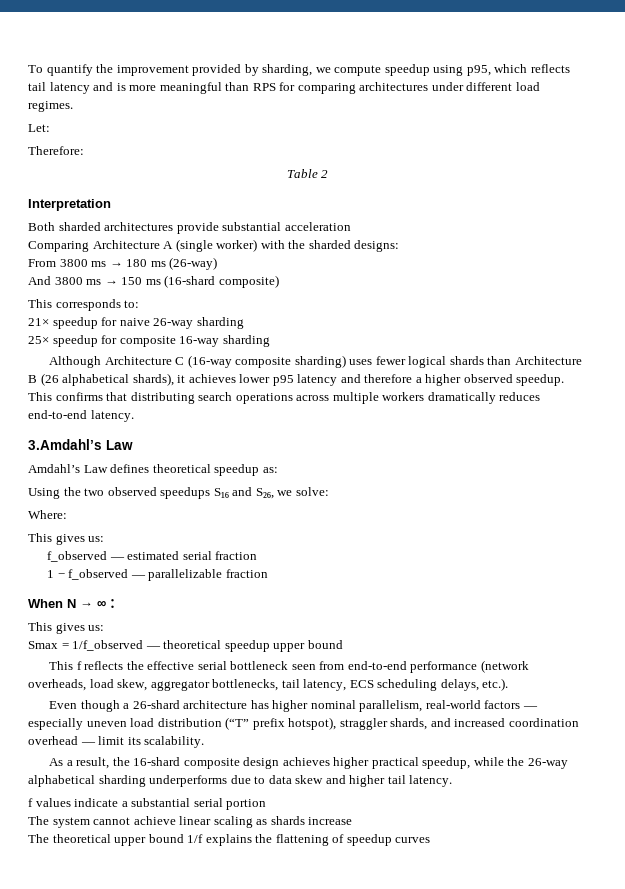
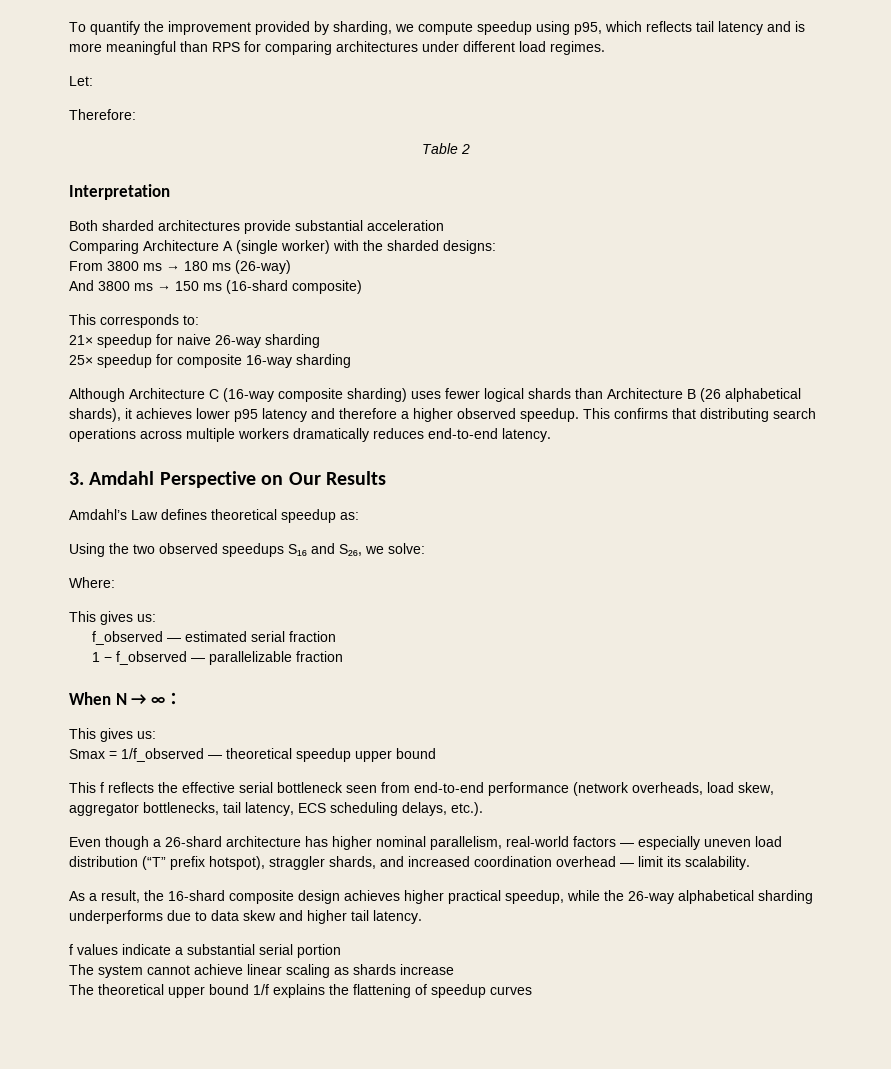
[28,439,133,450] 3.Amdahl’s Law -> [69,471,386,488] 3. Amdahl Perspective on Our Results

